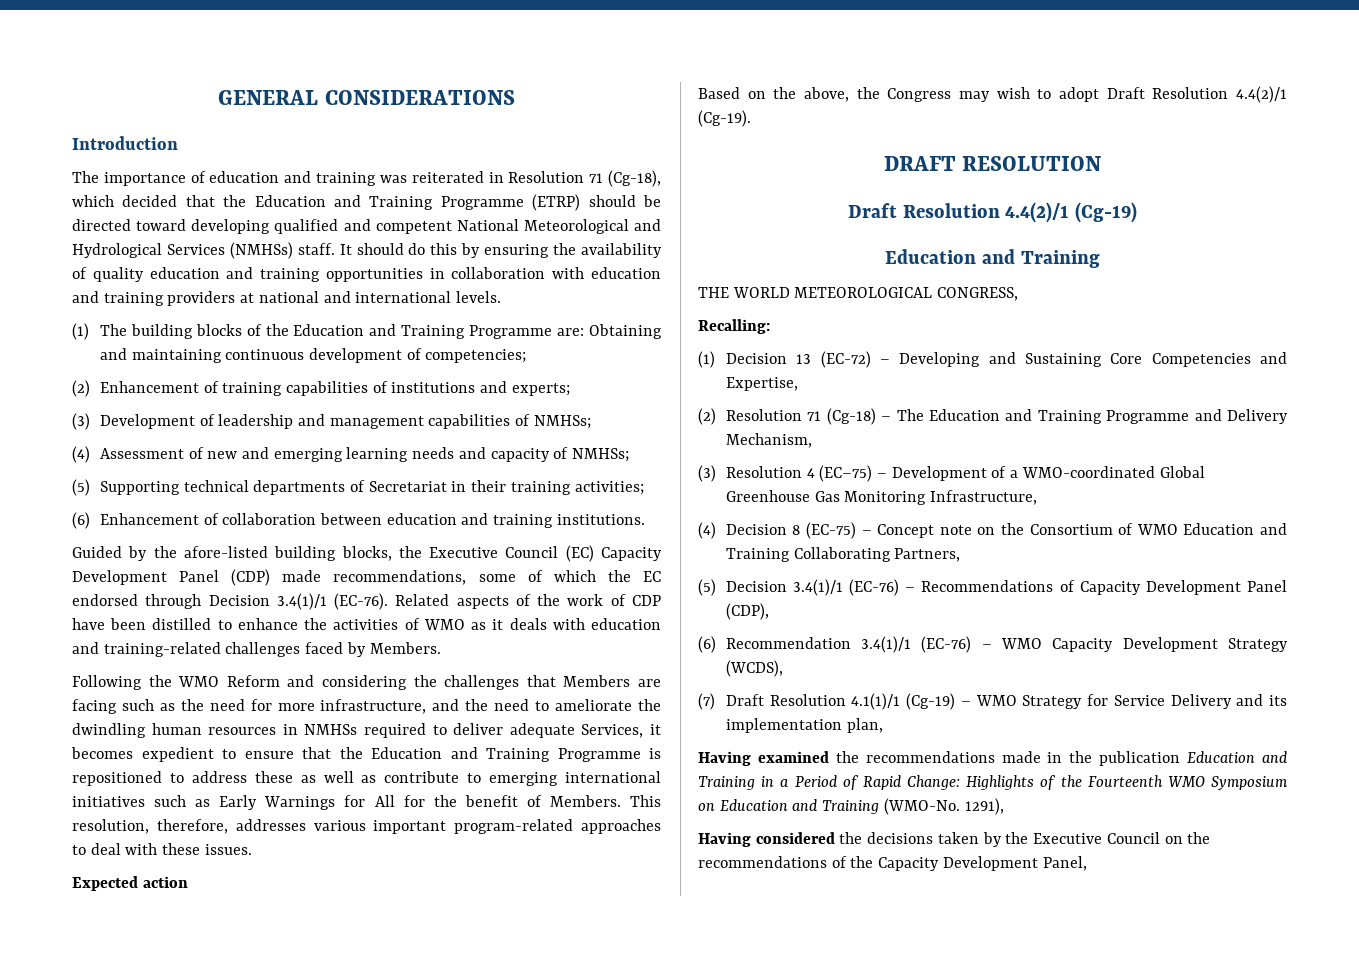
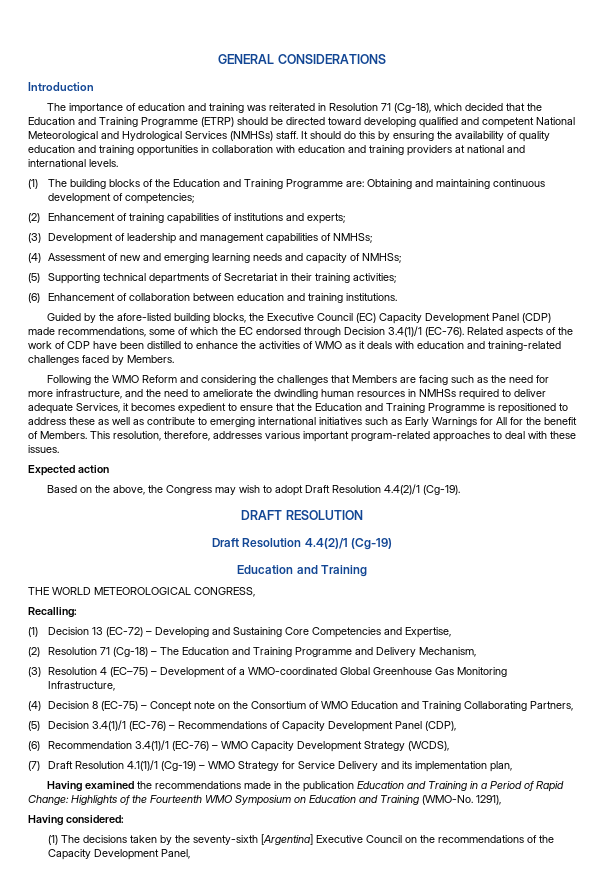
[755,832,863,844] considered the -> [66,815,124,824] [48,835,81,845] considered: // (1) The
(1029, 838) none -> [193,834,314,845] seventy-sixth [Argentina]

